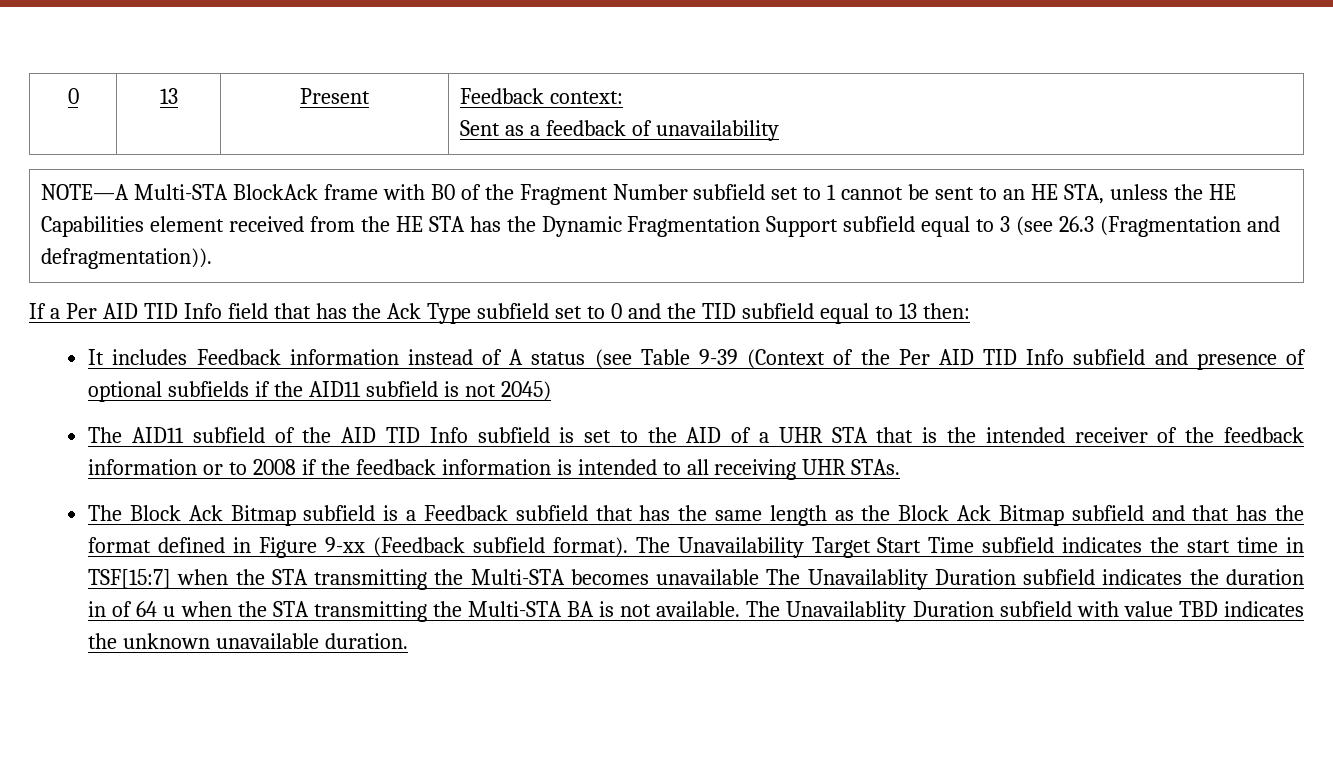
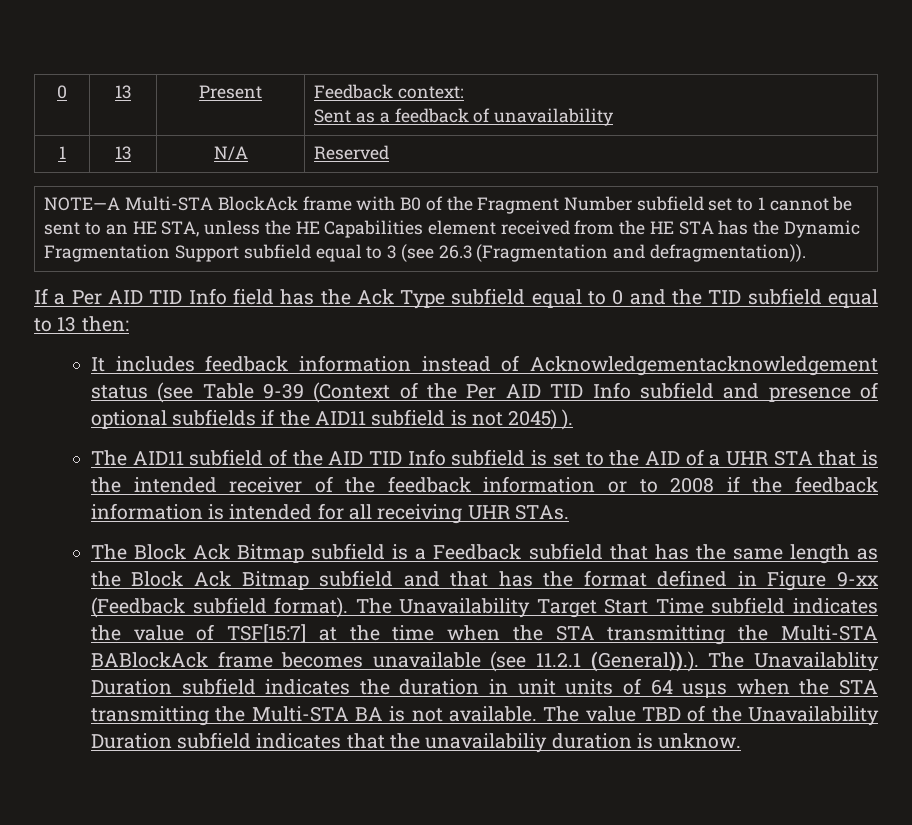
(779, 130) none -> [58,146,66,159] [115,146,131,160] [213,146,248,161] [314,145,390,160] // 1 | 13 | N/A | Reserved
[273,303,311,319] that -> (274, 296) none
[555,306,583,319] set -> [531,289,582,308] equal
[196,349,281,365] Feedback -> [205,355,289,372] feedback
[509,349,524,365] A -> [529,356,878,376] Acknowledgementacknowledgement
(551, 391) none -> [562,409,574,430] ).
[662,462,681,475] to -> [317,503,344,520] for
[1187,537,1305,553] [88,569,760,590] start time in TSF[15:7] when the STA transmitting the Multi-STA becomes unavailable -> [133,624,878,645] [90,651,699,672] value of TSF[15:7] at the time when the STA transmitting the Multi-STA BABlockAck frame becomes unavailable (see 11.2.1 (General)).).
(107, 609) none -> [517,679,614,695] unit units
[163,606,176,617] u -> [682,683,728,698] usµs
[786,601,1305,622] [88,633,408,649] Unavailablity Duration subfield with value TBD indicates the unknown unavailable duration. -> [585,705,879,726] [90,732,742,753] value TBD of the Unavailability Duration subfield indicates that the unavailabiliy duration is unknow.

